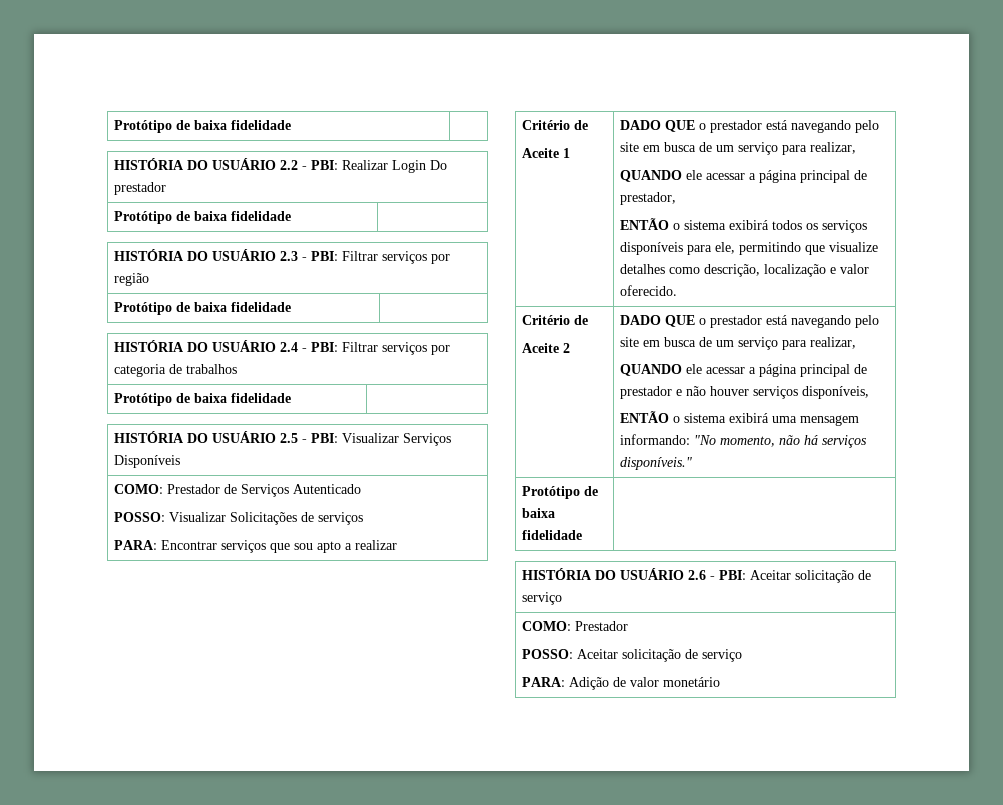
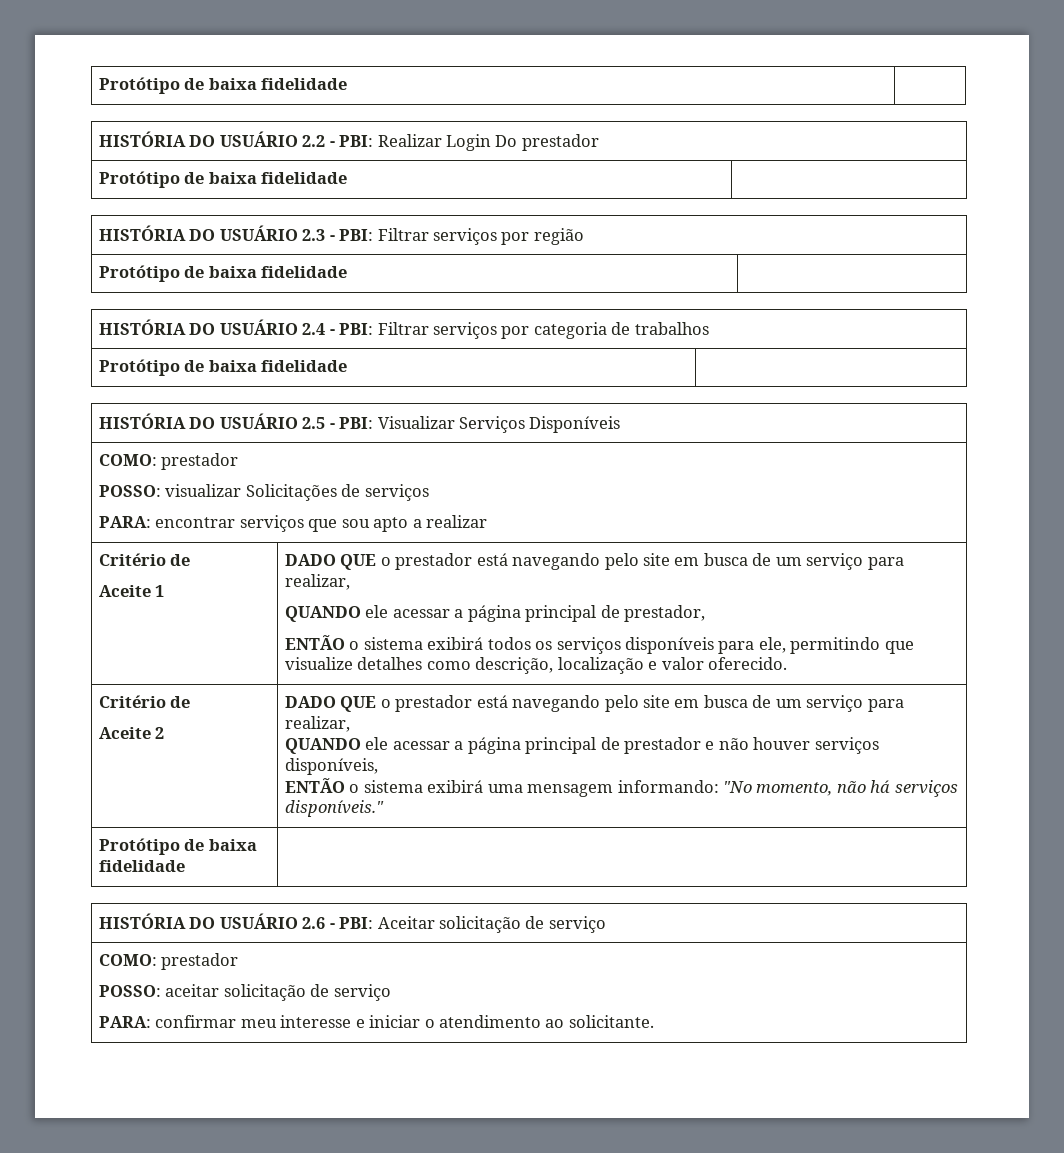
[166,484,361,497] [113,512,226,522] Prestador de Serviços Autenticado // POSSO: Visualizar -> [161,453,239,470] [98,484,242,497] prestador // POSSO: visualizar
[160,540,217,550] Encontrar -> [155,517,236,528] encontrar
[574,621,628,631] [521,649,618,659] Prestador // POSSO: Aceitar -> [161,953,239,970] [98,984,220,997] prestador // POSSO: aceitar
[568,677,720,690] Adição de valor monetário -> [155,1015,654,1028] confirmar meu interesse e iniciar o atendimento ao solicitante.

